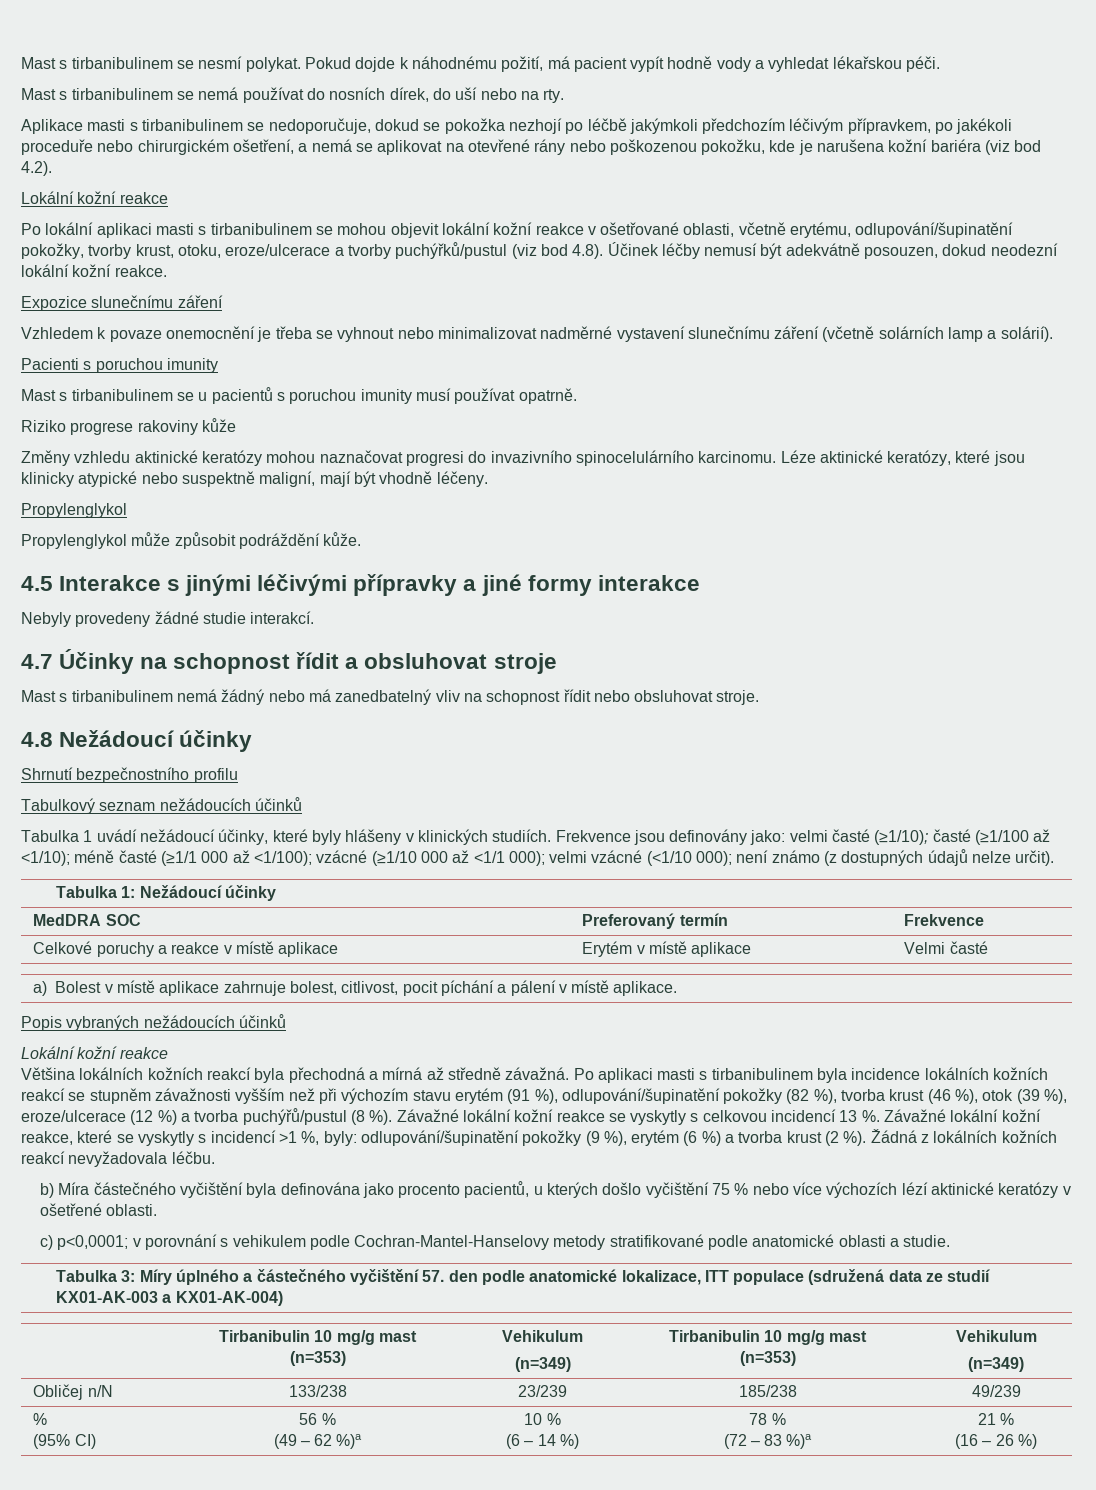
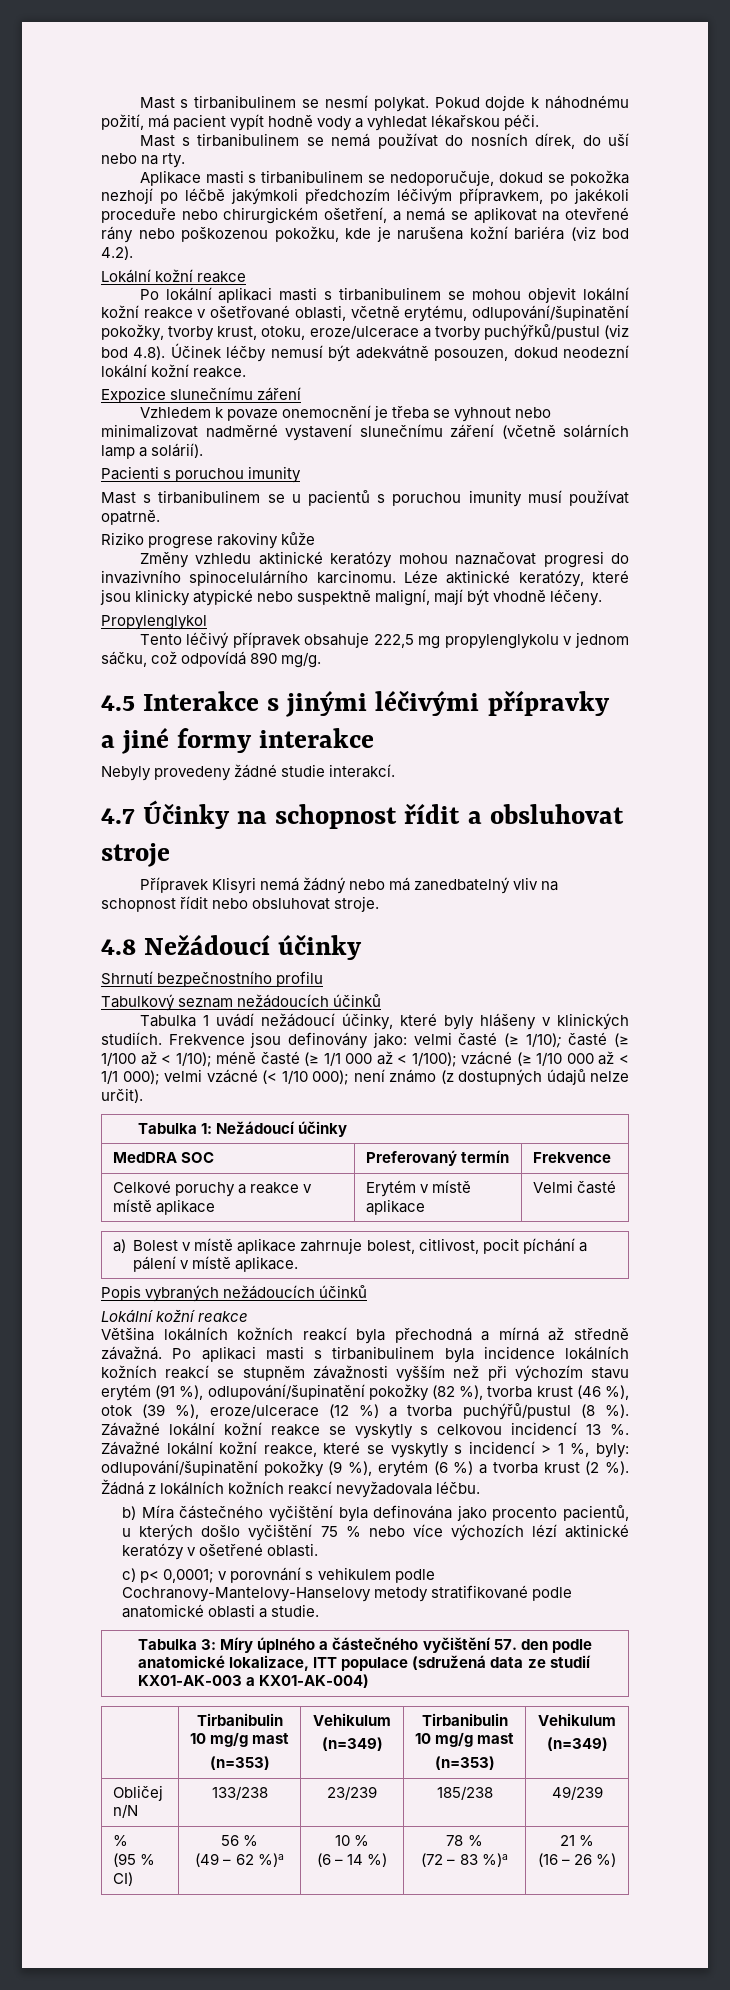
[21,532,362,549] Propylenglykol může způsobit podráždění kůže. -> [139,632,629,649] [101,651,322,668] Tento léčivý přípravek obsahuje 222,5 mg propylenglykolu v jednom sáčku, což odpovídá 890 mg/g.
[21,690,173,702] Mast s tirbanibulinem -> [139,877,256,894] Přípravek Klisyri
[874,829,1051,845] [21,850,505,866] (≥1/10); časté (≥1/100 až <1/10); méně časté (≥1/1 000 až <1/100); vzácné (≥1/10 000 až <1/1 -> [503,1032,629,1048] [101,1051,629,1067] [101,1070,118,1084] (≥ 1/10); časté (≥ 1/100 až < 1/10); méně časté (≥ 1/1 000 až < 1/100); vzácné (≥ 1/10 000 až < 1/1
[646,851,692,866] (<1/10 -> [262,1070,308,1084] (< 1/10
[278,1131,297,1143] >1 -> [541,1443,564,1454] > 1
[57,1235,129,1250] p<0,0001; -> [140,1569,215,1583] p< 0,0001;
[354,1235,550,1250] Cochran-Mantel-Hanselovy -> [122,1587,372,1602] Cochranovy-Mantelovy-Hanselovy
[33,1434,71,1449] (95% -> [112,1853,155,1867] (95 %

